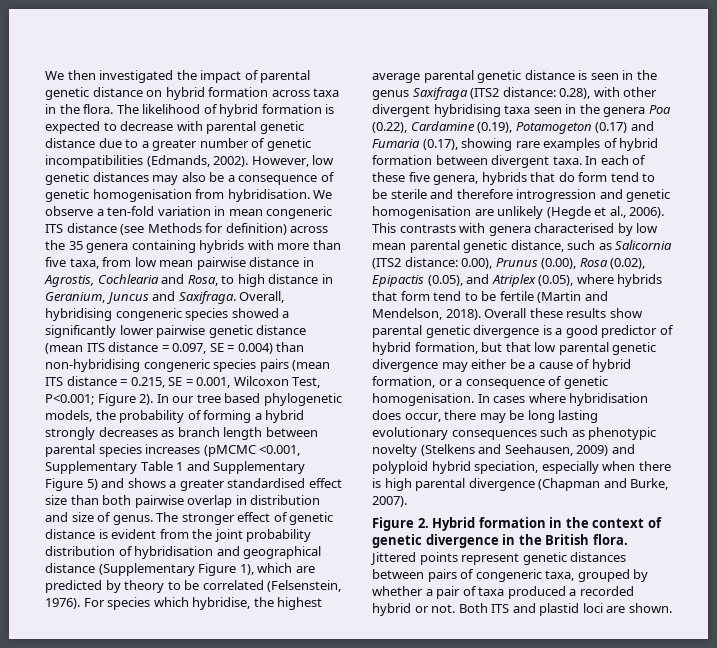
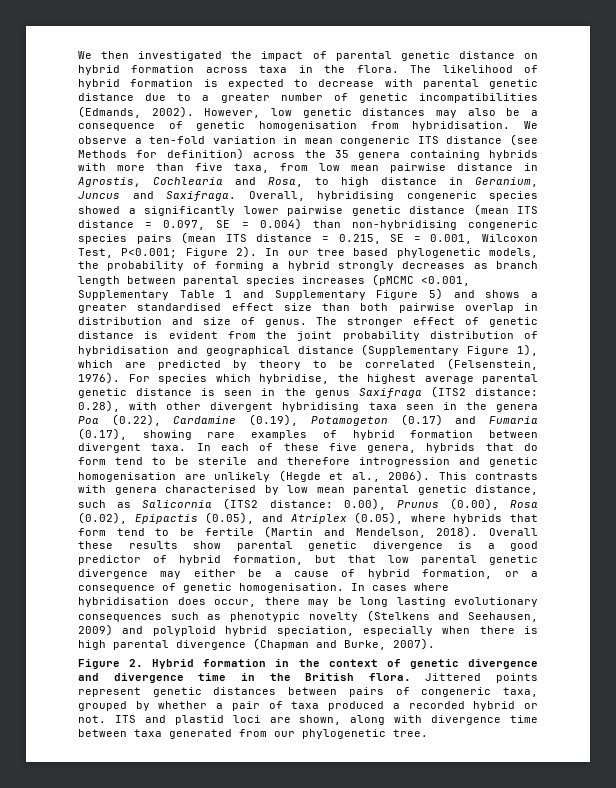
(499, 541) none -> [78,673,227,683] and divergence time
[458,603,488,613] Both -> (106, 719) none
[628,603,672,613] shown. -> [299,715,538,725] [78,729,428,739] shown, along with divergence time between taxa generated from our phylogenetic tree.

